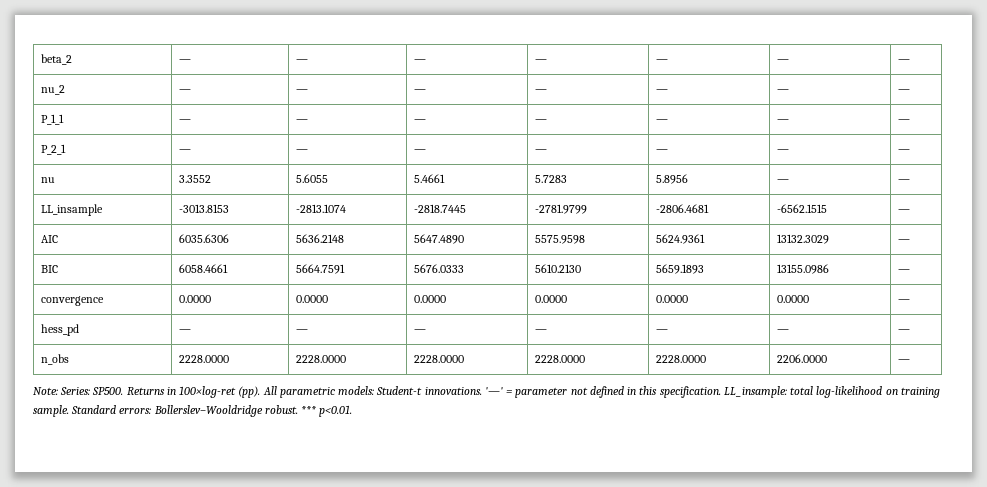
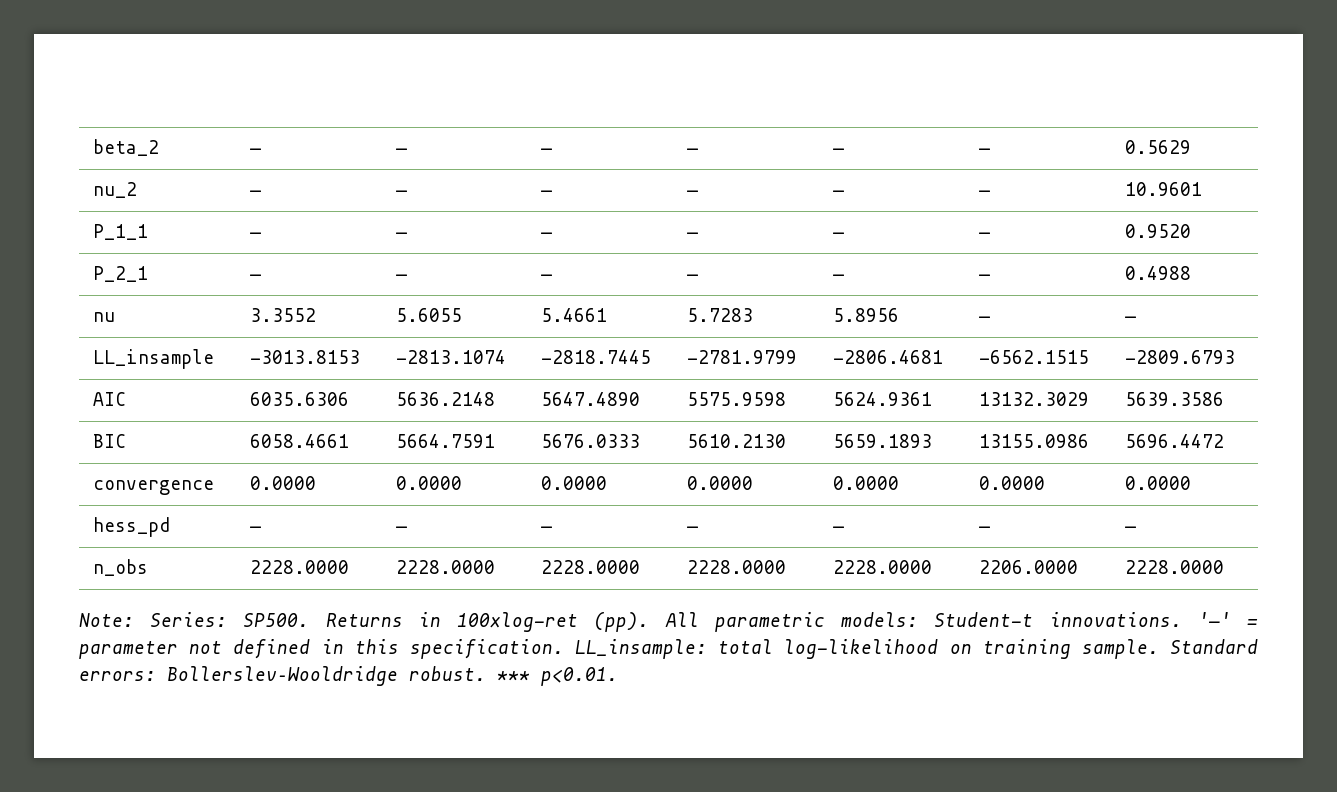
[898,59,911,63] — -> [1125,140,1192,154] 0.5629
[898,89,911,93] — -> [1125,182,1203,196] 10.9601
[898,119,911,123] — -> [1125,224,1192,238] 0.9520
[898,149,911,153] — -> [1125,266,1192,280] 0.4988
[898,209,911,213] — -> [1125,350,1236,364] -2809.6793
[898,239,911,243] — -> [1125,392,1225,406] 5639.3586
[898,269,911,273] — -> [1125,434,1225,448] 5696.4472
[898,299,911,303] — -> [1125,476,1192,490] 0.0000
[898,359,911,363] — -> [1125,560,1225,574] 2228.0000

